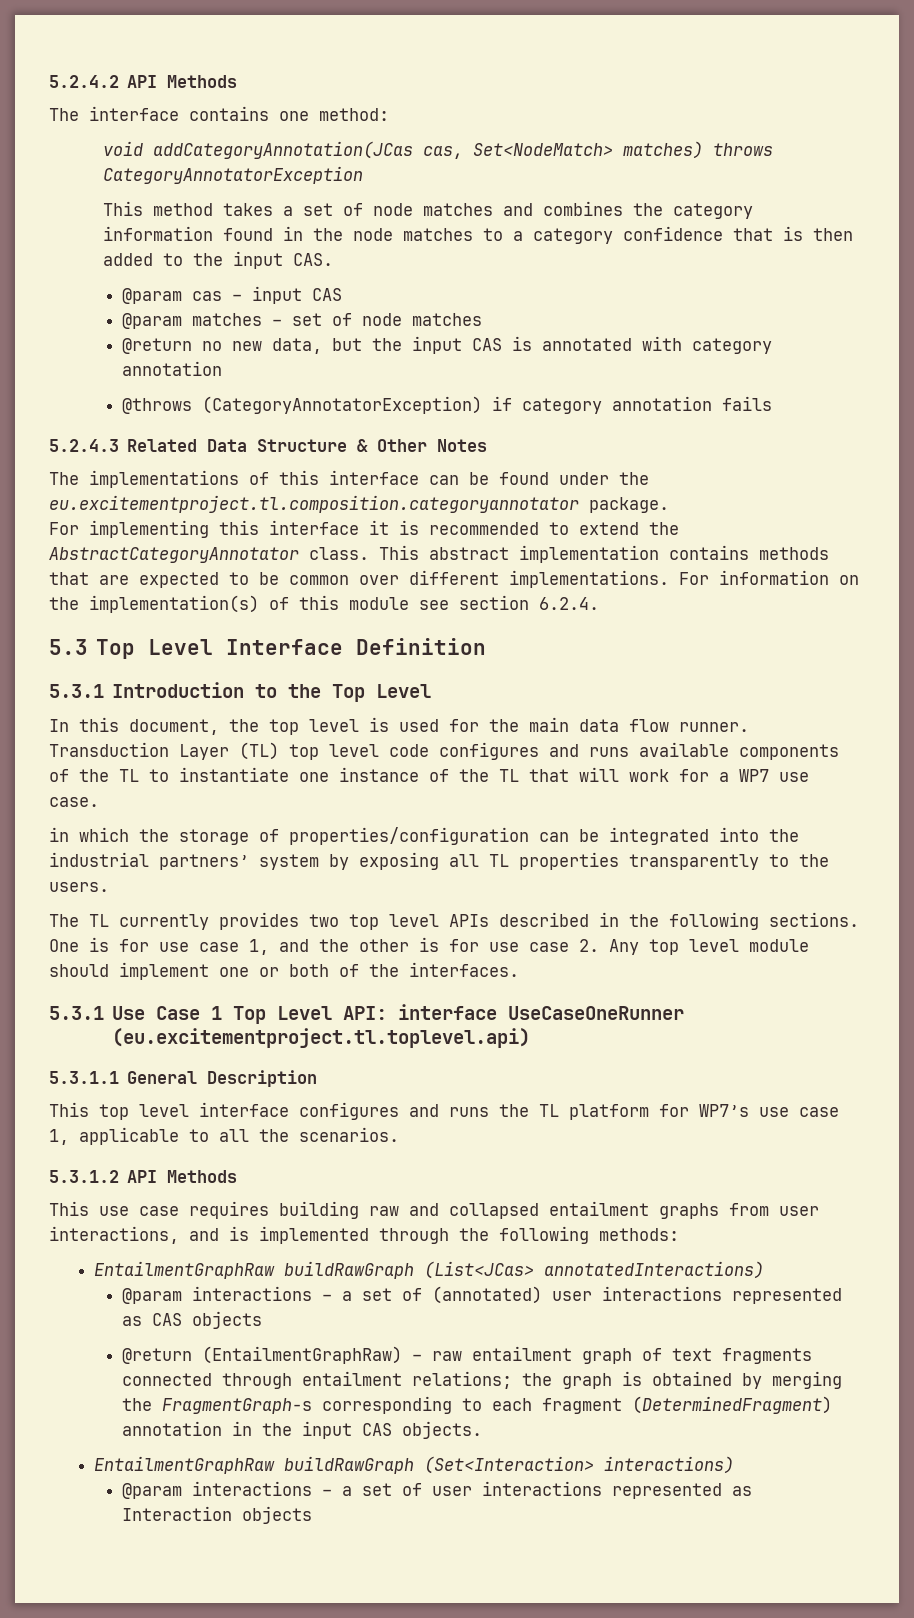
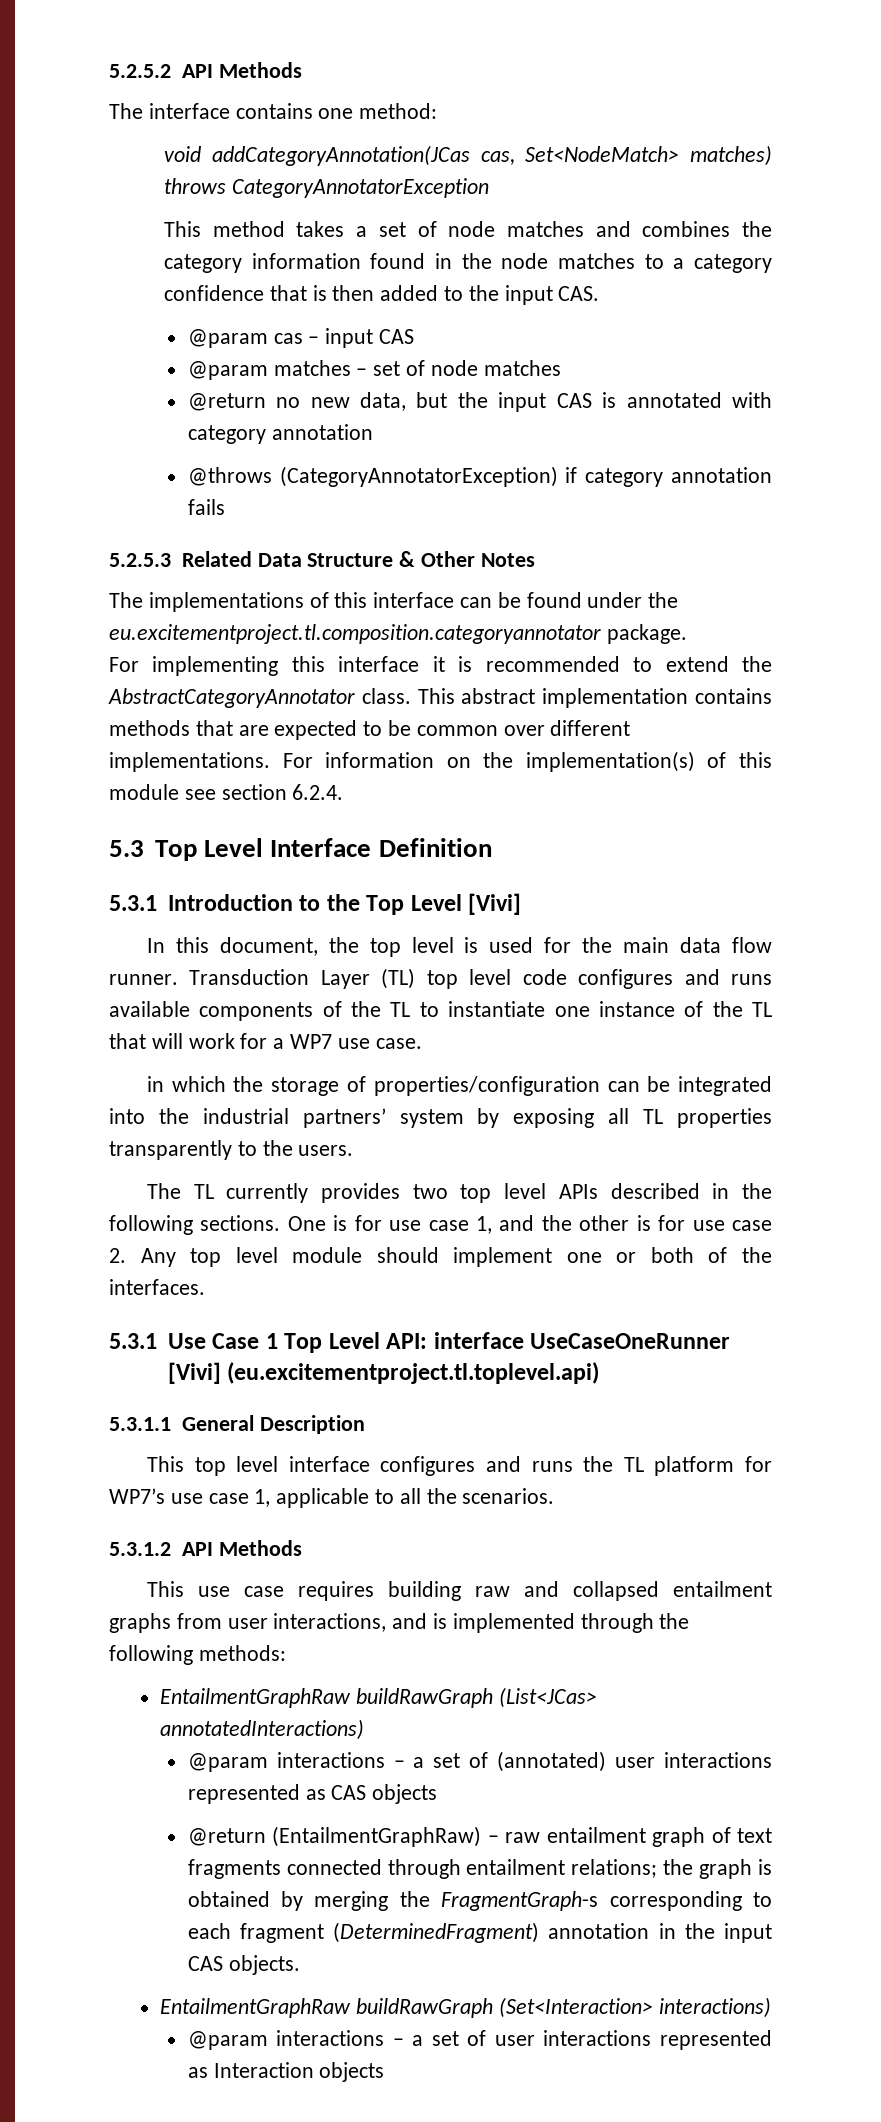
[49,75,119,88] 5.2.4.2 -> [109,64,171,78] 5.2.5.2
[49,439,119,452] 5.2.4.3 -> [109,553,171,567] 5.2.5.3
(432, 691) none -> [468,893,522,915] [Vivi]
(685, 1013) none -> [167,1362,221,1384] [Vivi]

